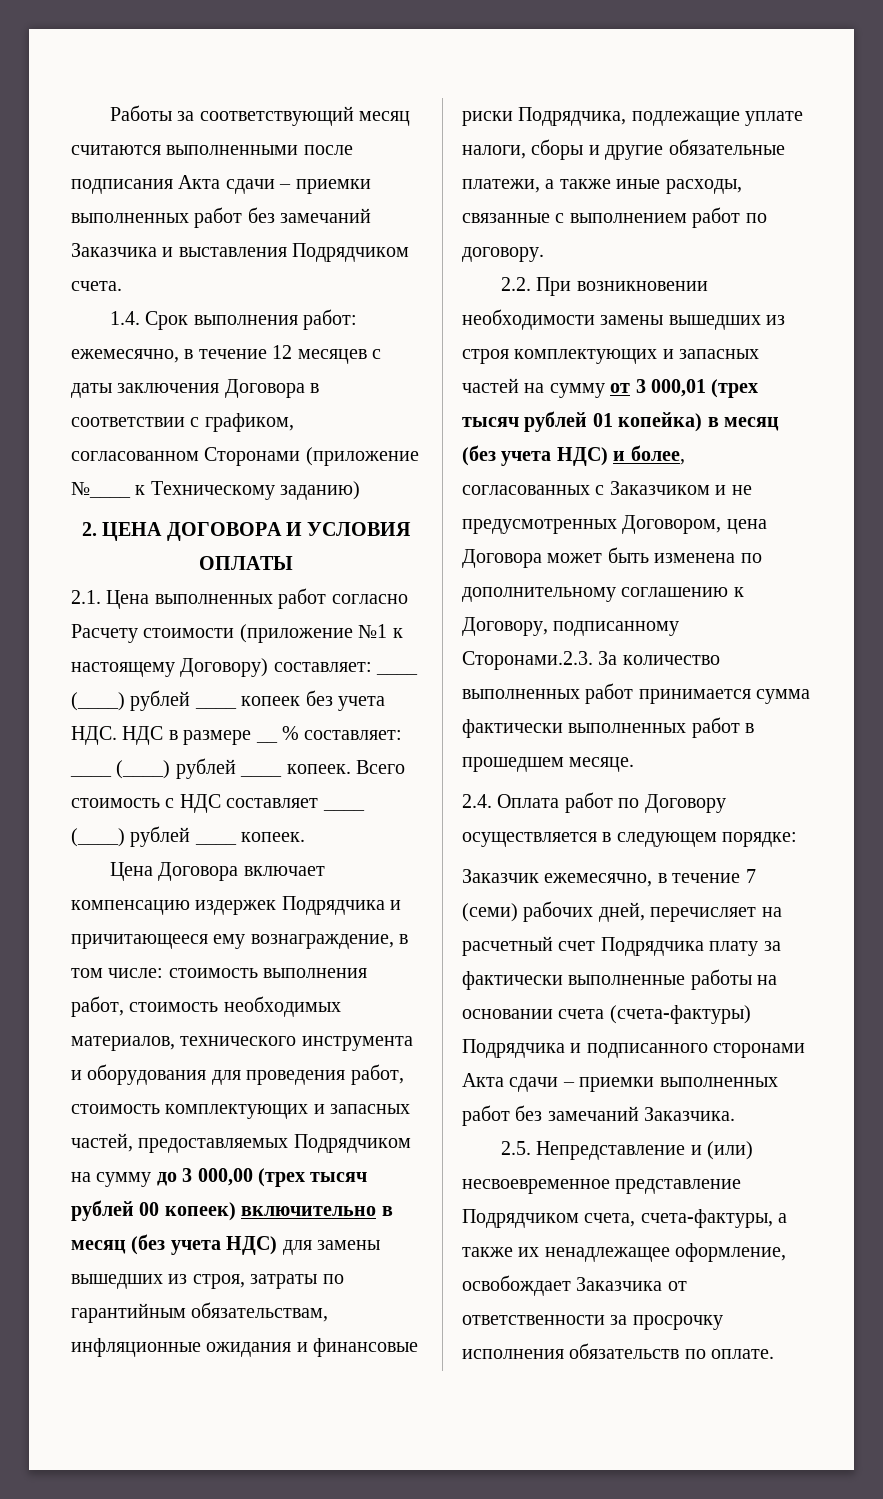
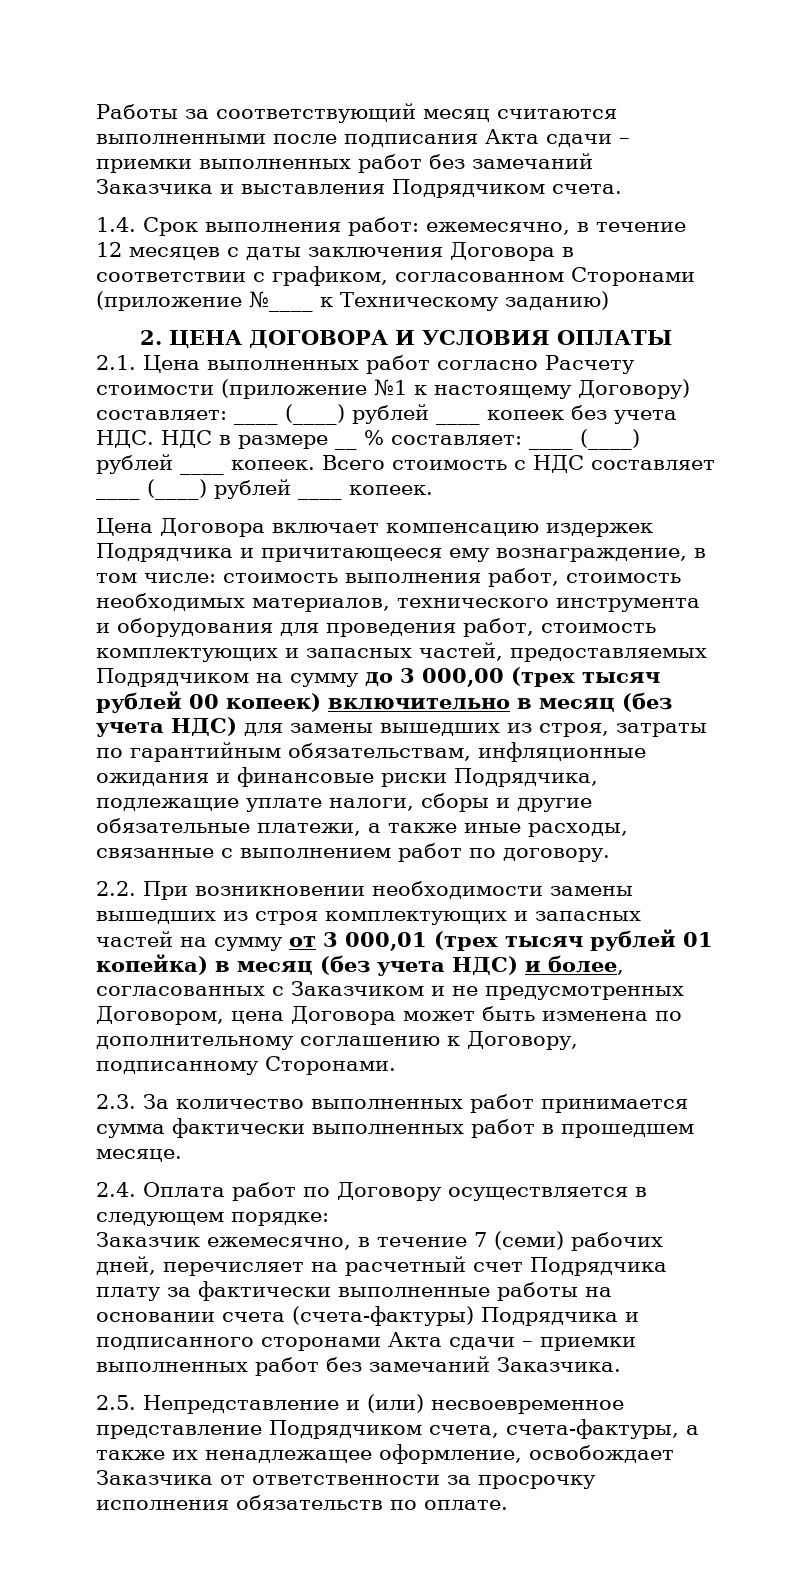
[462,651,593,670] Сторонами.2.3. -> [265,1056,396,1075] [96,1094,136,1109] Сторонами. // 2.3.

